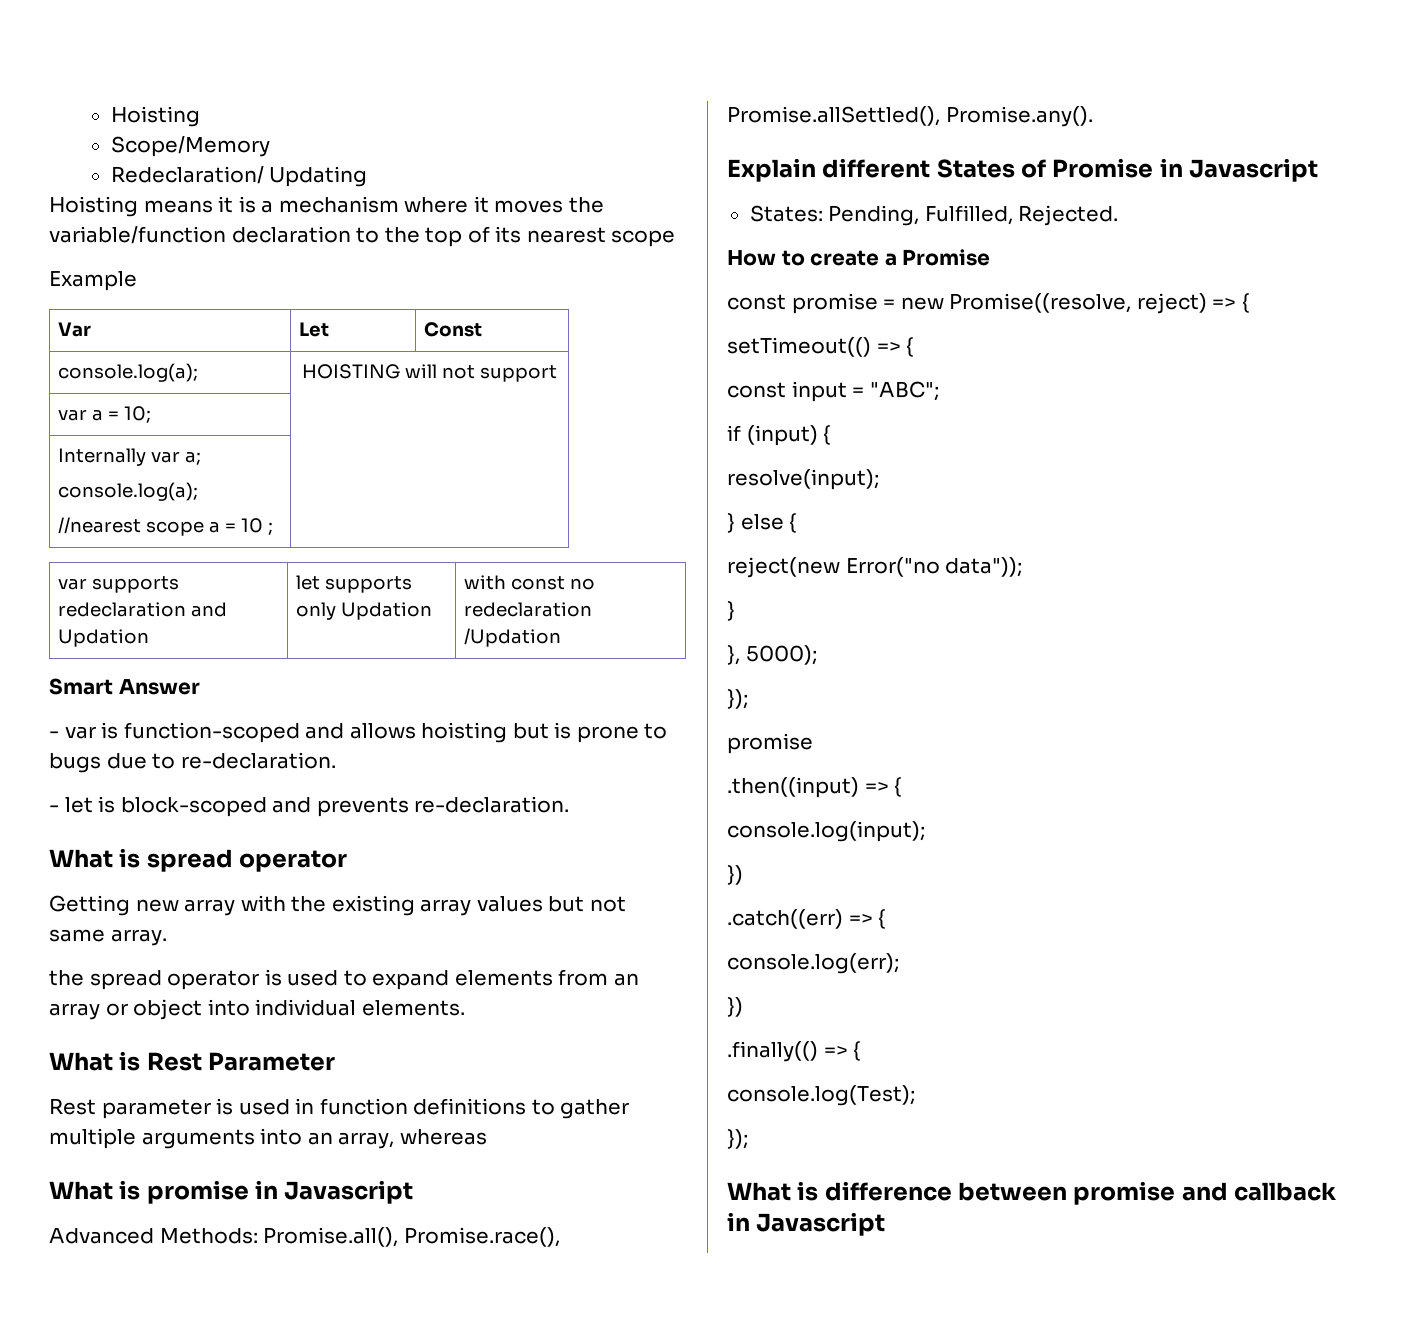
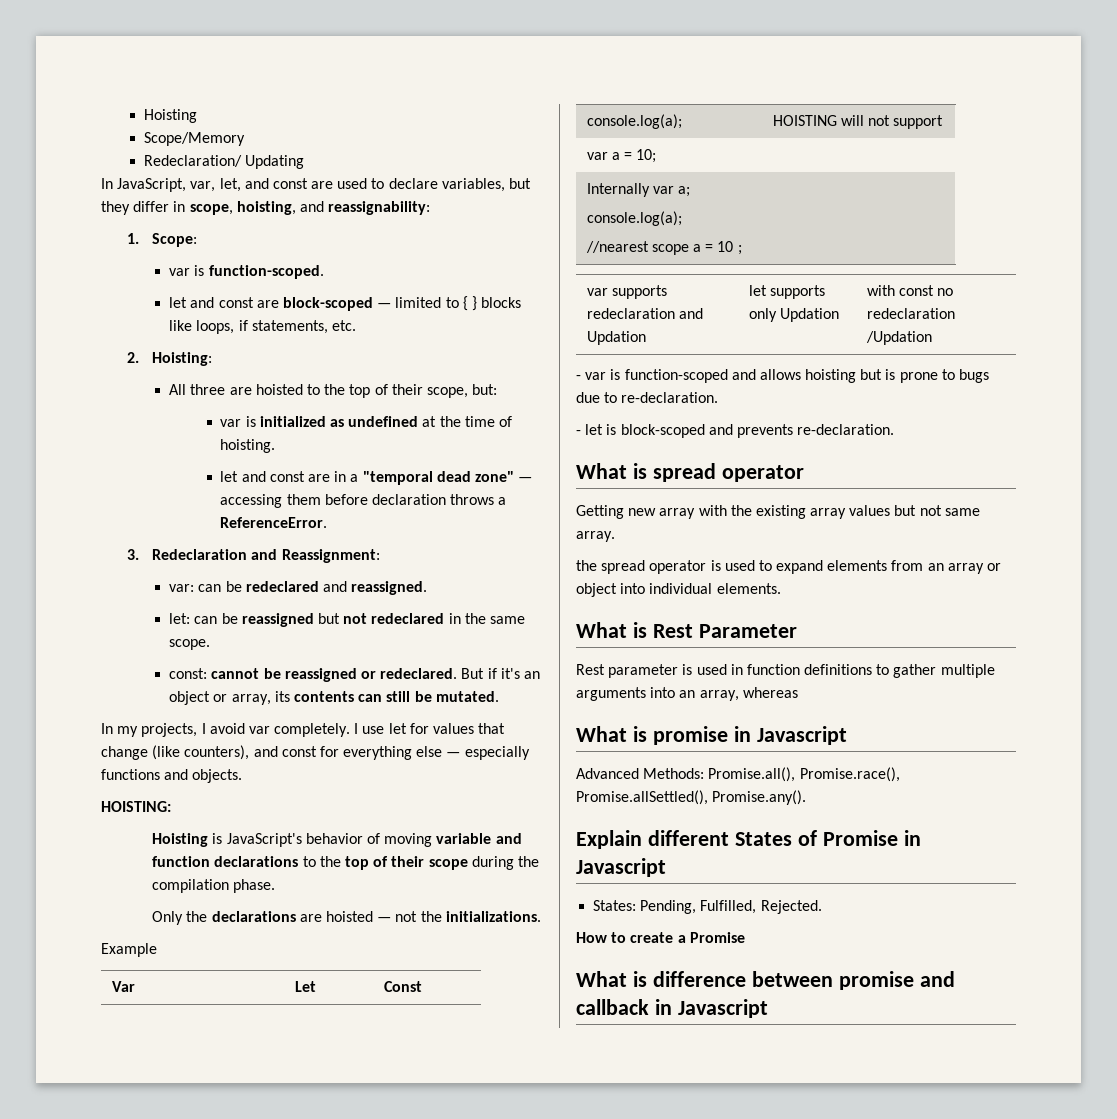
[49,196,604,217] [49,226,676,247] Hoisting means it is a mechanism where it moves the variable/function declaration to the top of its nearest scope -> [101,178,532,192] [101,201,431,215] [126,233,198,247] [169,265,324,279] [169,296,522,311] [169,320,356,334] [126,352,213,366] [169,384,498,398] [220,416,512,427] [220,439,276,453] [220,471,533,485] [220,494,507,508] [220,517,328,528] [126,549,380,563] [169,581,428,595] [169,613,525,627] [169,639,211,650] [169,668,540,682] [169,691,499,705] [101,723,506,737] [101,745,530,760] [101,769,243,783] [101,801,171,812] [152,833,522,847] [152,856,539,870] [152,879,276,893] [152,911,541,925] In JavaScript, var, let, and const are used to declare variables, but they differ in scope, hoisting, and reassignability: // 1. Scope: // var is function-scoped. // let and const are block-scoped — limited to { } blocks like loops, if statements, etc. // 2. Hoisting: // All three are hoisted to the top of their scope, but: // var is initialized as undefined at the time of hoisting. // let and const are in a "temporal dead zone" — accessing them before declaration throws a ReferenceError. // 3. Redeclaration and Reassignment: // var: can be redeclared and reassigned. // let: can be reassigned but not redeclared in the same scope. // const: cannot be reassigned or redeclared. But if it's an object or array, its contents can still be mutated. // In my projects, I avoid var completely. I use let for values that change (like counters), and const for everything else — especially functions and objects. // HOISTING: // Hoisting is JavaScript's behavior of moving variable and function declarations to the top of their scope during the compilation phase. // Only the declarations are hoisted — not the initializations.
[49,678,200,695] // Smart Answer -> (932, 338) none
[727,293,1250,314] [727,337,915,357] [727,381,939,402] [727,425,832,446] [727,469,879,490] [727,513,798,533] [727,557,1023,578] [727,601,735,621] [727,645,817,665] [727,689,748,709] [727,733,813,754] [727,777,903,798] [727,821,925,842] [727,865,743,885] [727,909,887,929] [727,953,899,974] [727,997,743,1017] [727,1041,862,1062] [727,1085,915,1106] [727,1129,748,1149] // const promise = new Promise((resolve, reject) => { // setTimeout(() => { // const input = "ABC"; // if (input) { // resolve(input); // } else { // reject(new Error("no data")); // } // }, 5000); // }); // promise // .then((input) => { // console.log(input); // }) // .catch((err) => { // console.log(err); // }) // .finally(() => { // console.log(Test); // }); -> (745, 937) none

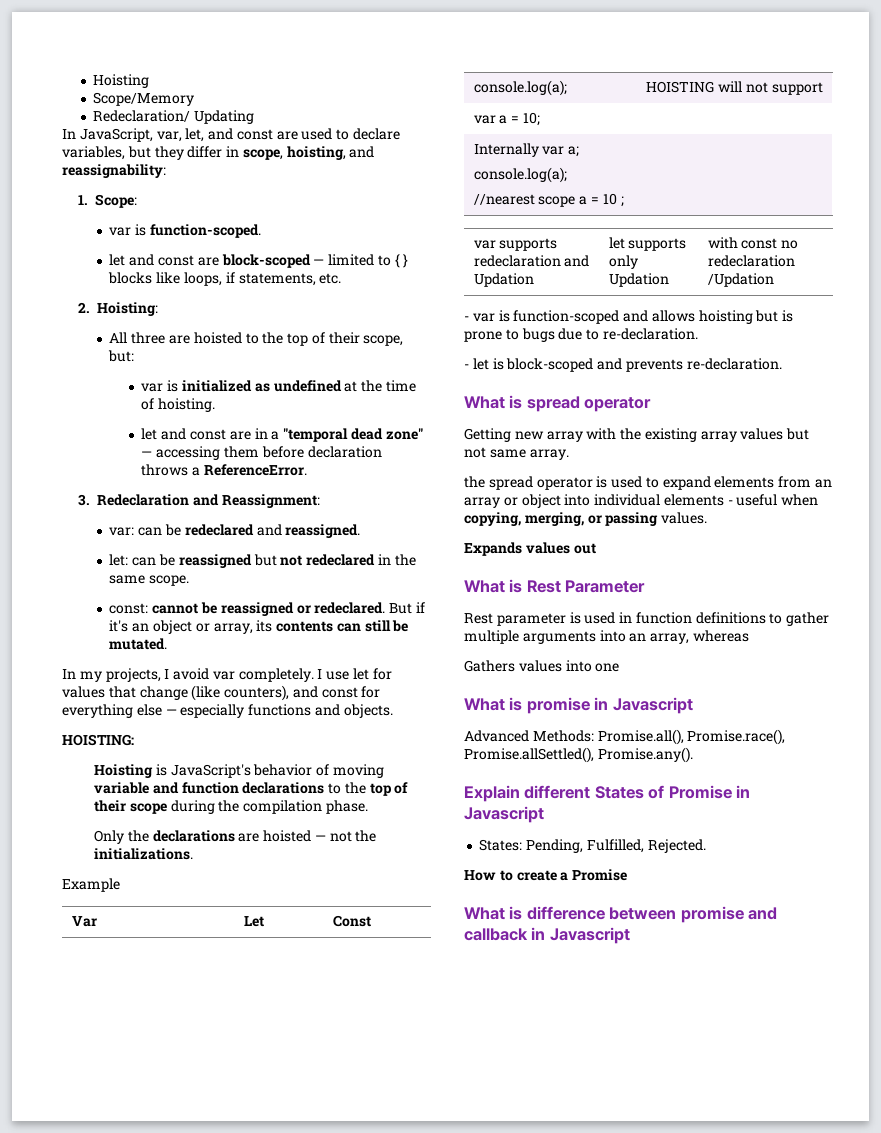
[716,583,781,594] elements. -> [663,494,819,506] [464,512,708,526] [464,542,596,556] elements - useful when copying, merging, or passing values. // Expands values out
(798, 692) none -> [464,660,620,672] // Gathers values into one

